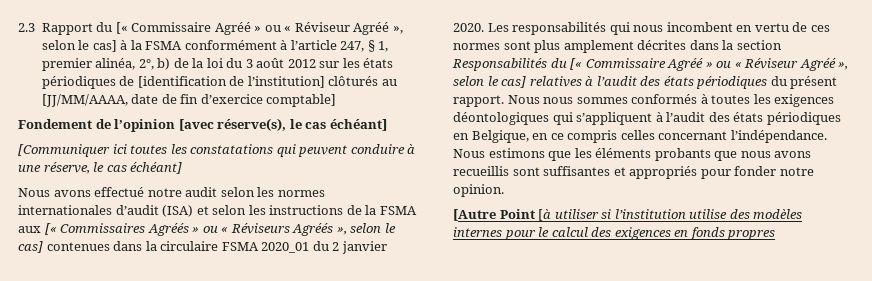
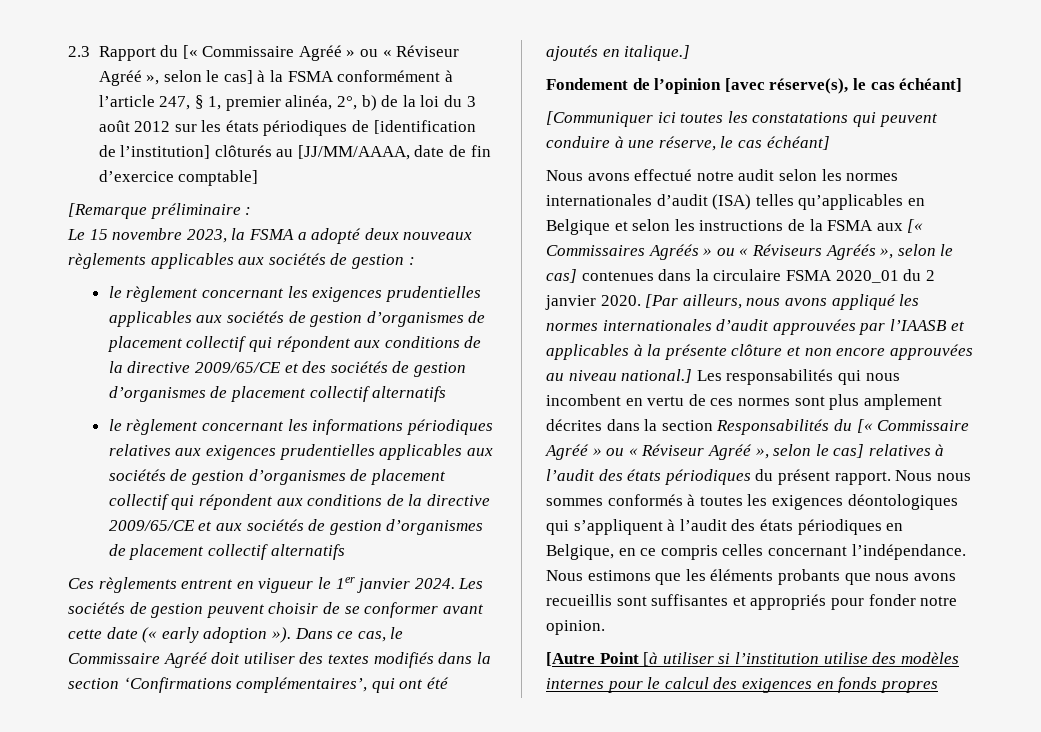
(337, 100) none -> [68,203,252,219] [67,228,473,244] [68,253,415,269] [108,286,481,302] [108,311,486,327] [107,336,482,352] [108,361,466,377] [108,386,447,402] [108,419,493,435] [108,444,493,460] [108,469,446,485] [108,494,490,510] [108,519,484,535] [108,544,345,560] [68,577,484,593] [68,602,484,618] [68,627,404,643] [68,652,491,668] [68,677,449,693] [546,45,691,61] // [Remarque préliminaire : // Le 15 novembre 2023, la FSMA a adopté deux nouveaux règlements applicables aux sociétés de gestion : // le règlement concernant les exigences prudentielles applicables aux sociétés de gestion d’organismes de placement collectif qui répondent aux conditions de la directive 2009/65/CE et des sociétés de gestion d’organismes de placement collectif alternatifs // le règlement concernant les informations périodiques relatives aux exigences prudentielles applicables aux sociétés de gestion d’organismes de placement collectif qui répondent aux conditions de la directive 2009/65/CE et aux sociétés de gestion d’organismes de placement collectif alternatifs // Ces règlements entrent en vigueur le 1er janvier 2024. Les sociétés de gestion peuvent choisir de se conformer avant cette date (« early adoption »). Dans ce cas, le Commissaire Agréé doit utiliser des textes modifiés dans la section ‘Confirmations complémentaires’, qui ont été ajoutés en italique.]
(194, 211) none -> [755,194,925,210] [546,219,610,235] telles qu’applicables en Belgique
(484, 27) none -> [645,294,920,310] [546,319,965,335] [546,344,973,360] [546,369,693,383] [Par ailleurs, nous avons appliqué les normes internationales d’audit approuvées par l’IAASB et applicables à la présente clôture et non encore approuvées au niveau national.]

